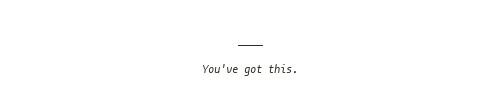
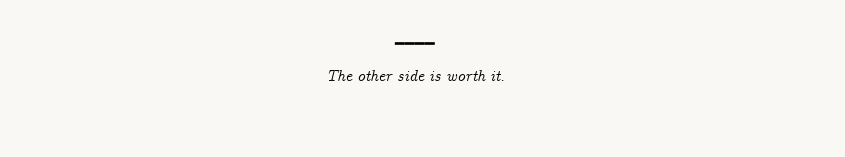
[202,64,298,76] You've got this. -> [325,70,505,81] The other side is worth it.

